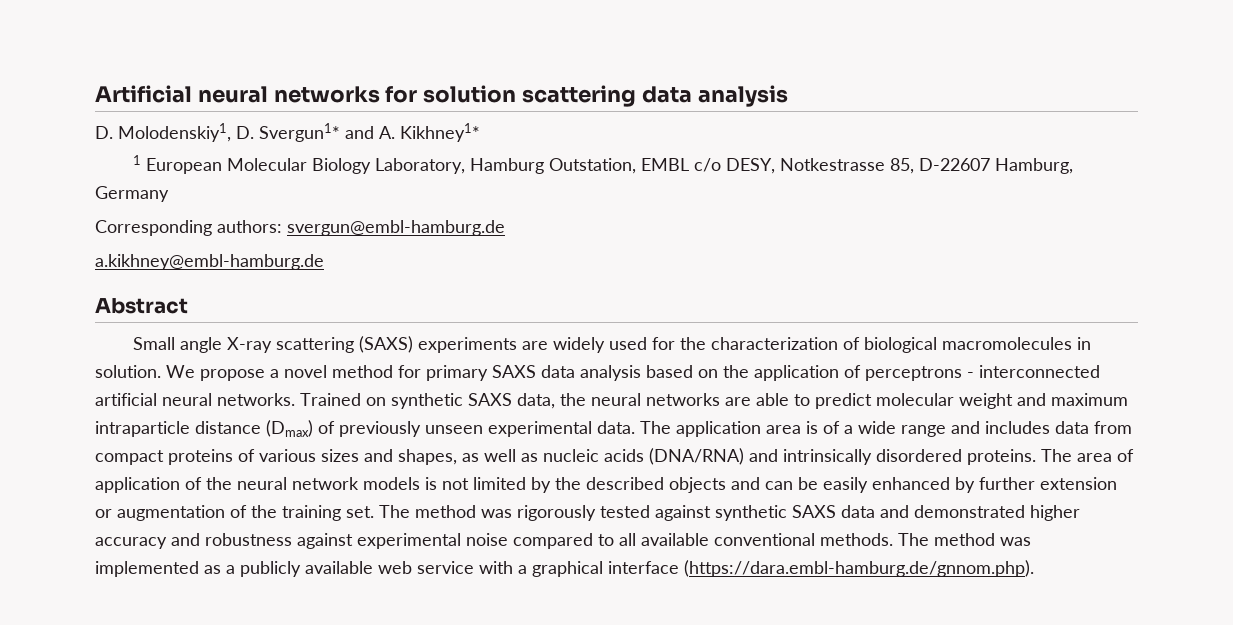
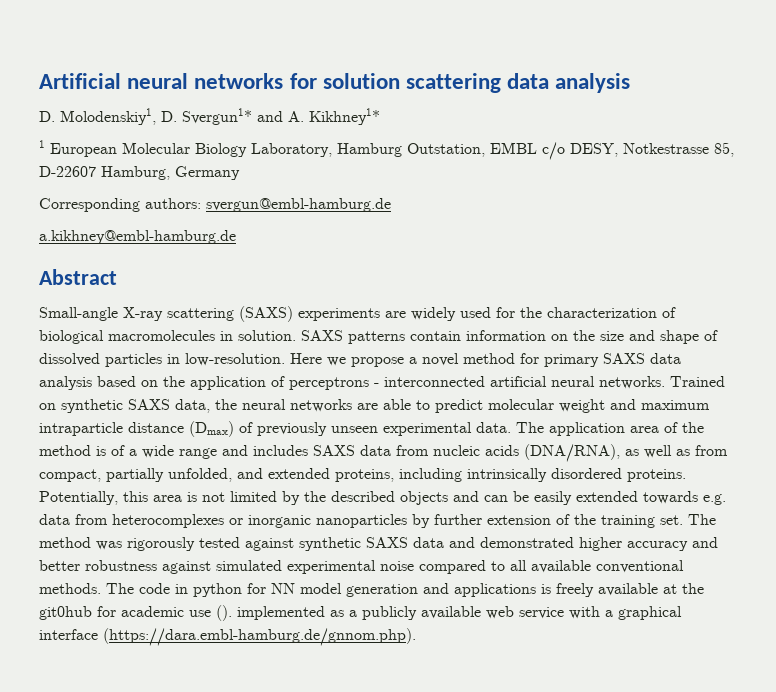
[132,337,222,353] Small angle -> [39,307,118,321] Small-angle
[166,365,195,378] We -> [301,330,718,344] [39,353,346,367] SAXS patterns contain information on the size and shape of dissolved particles in low-resolution. Here we
(801, 429) none -> [664,422,704,433] [39,445,91,456] of the method
[1055,421,1132,434] [95,448,1134,465] [95,477,420,493] data from compact proteins of various sizes and shapes, as well as nucleic acids (DNA/RNA) and intrinsically disordered proteins. The area of application of the neural network models -> [313,444,728,462] [39,468,686,482] [39,491,182,505] SAXS data from nucleic acids (DNA/RNA), as well as from compact, partially unfolded, and extended proteins, including intrinsically disordered proteins. Potentially, this area
[872,477,950,490] enhanced -> [576,491,726,505] [39,514,407,528] extended towards e.g. data from heterocomplexes or inorganic nanoparticles
[95,505,225,521] or augmentation -> (551, 520) none
(200, 539) none -> [39,560,80,571] better
(353, 541) none -> [216,560,282,571] simulated
[934,533,1031,546] method was -> [139,583,704,597] [39,605,232,621] code in python for NN model generation and applications is freely available at the git0hub for academic use ().

